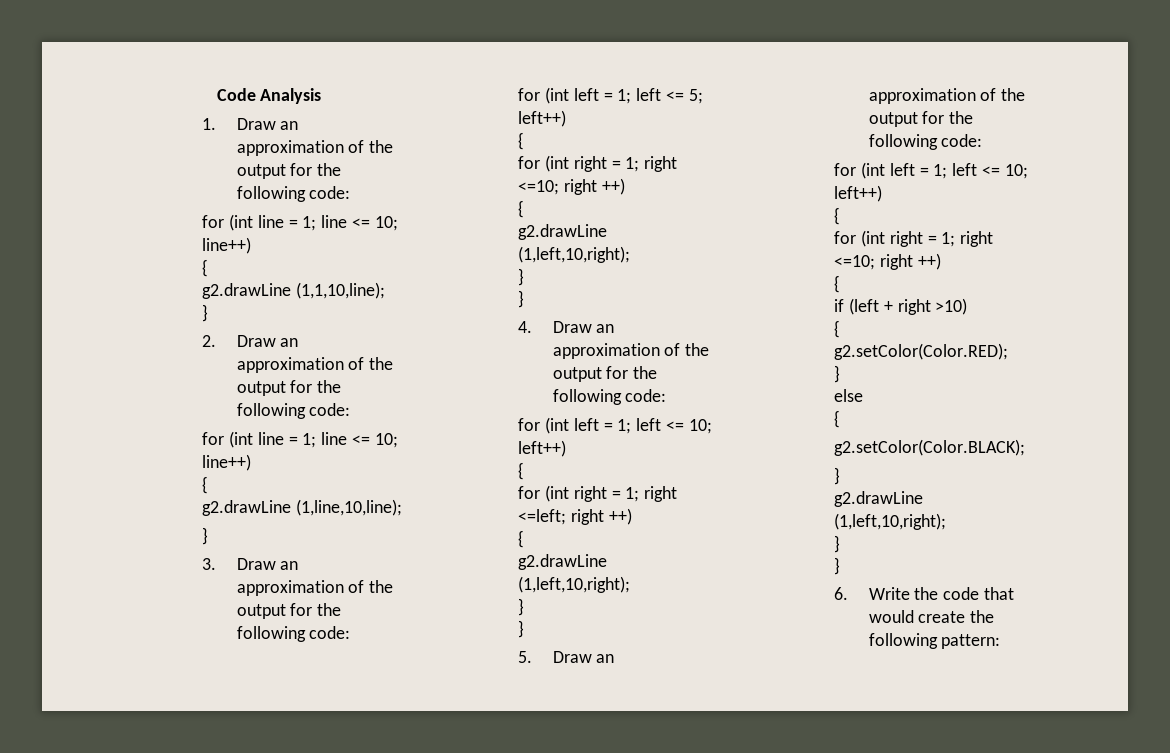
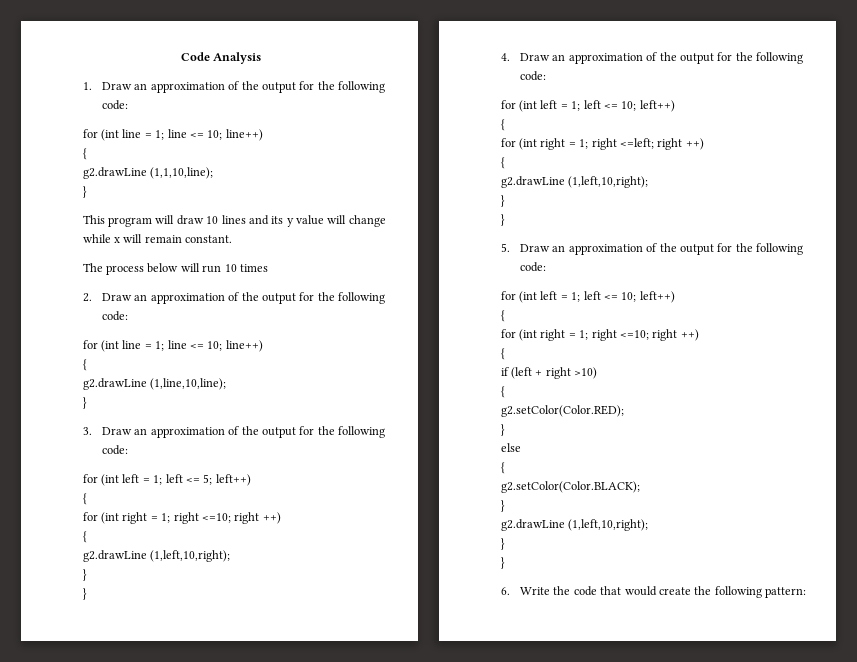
(209, 313) none -> [82,215,386,227] [82,234,233,243] [82,263,268,275] // This program will draw 10 lines and its y value will change while x will remain constant. // The process below will run 10 times

